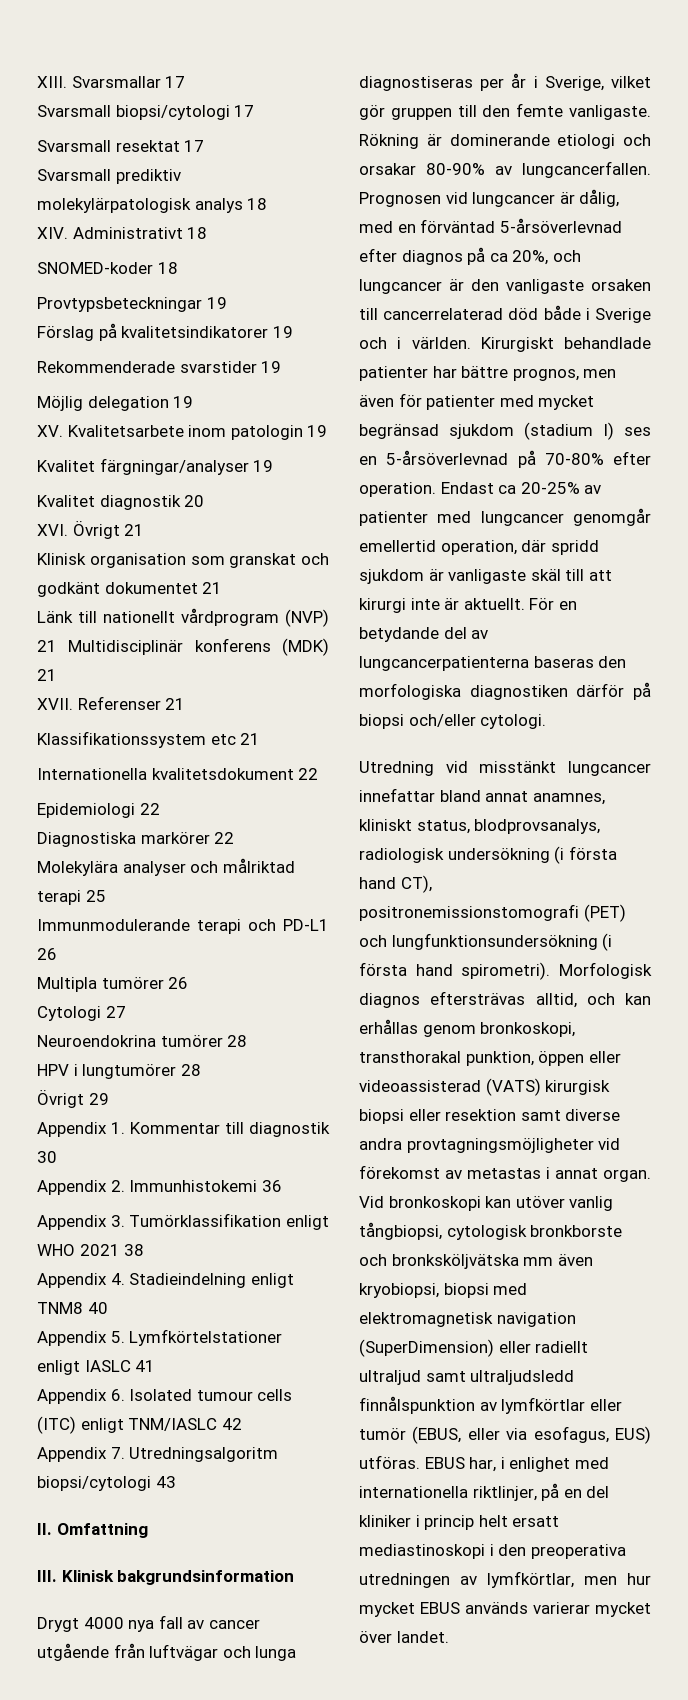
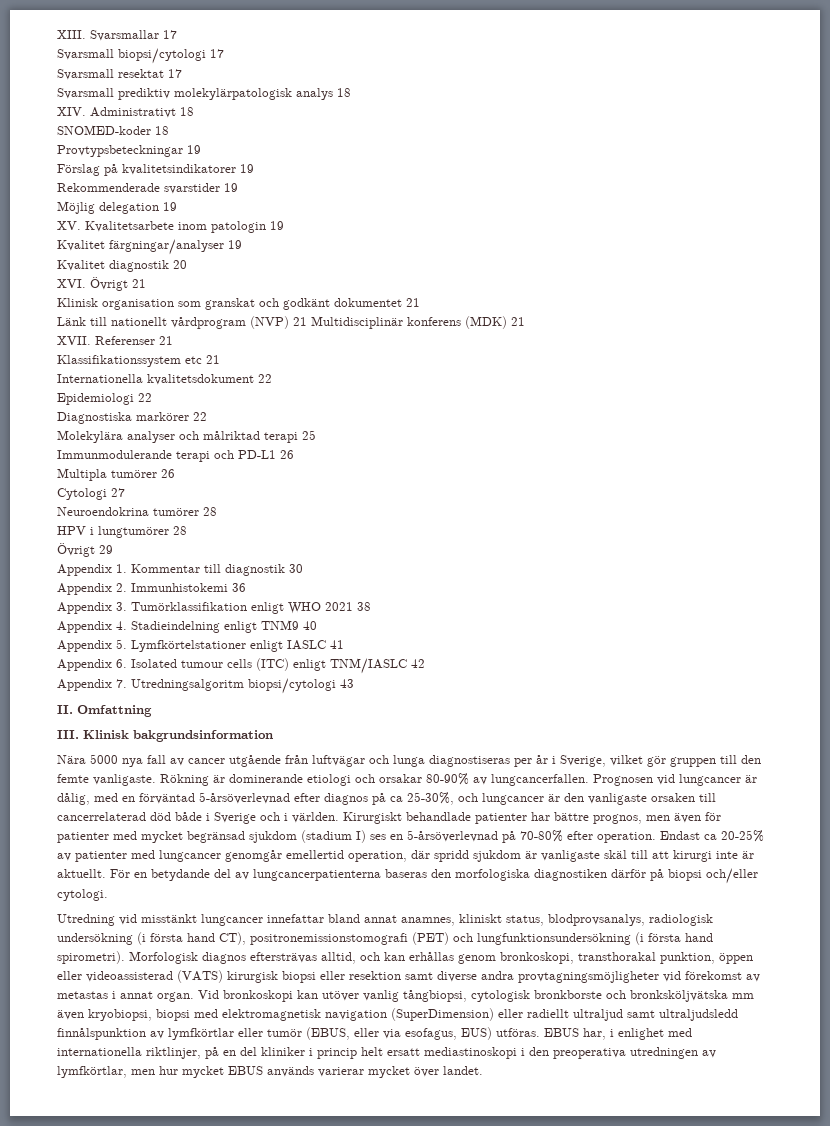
[37,1302,83,1314] TNM8 -> [261,620,299,630] TNM9
[37,1617,124,1632] Drygt 4000 -> [57,754,118,764] Nära 5000
[512,250,549,265] 20%, -> [407,792,454,805] 25-30%,

